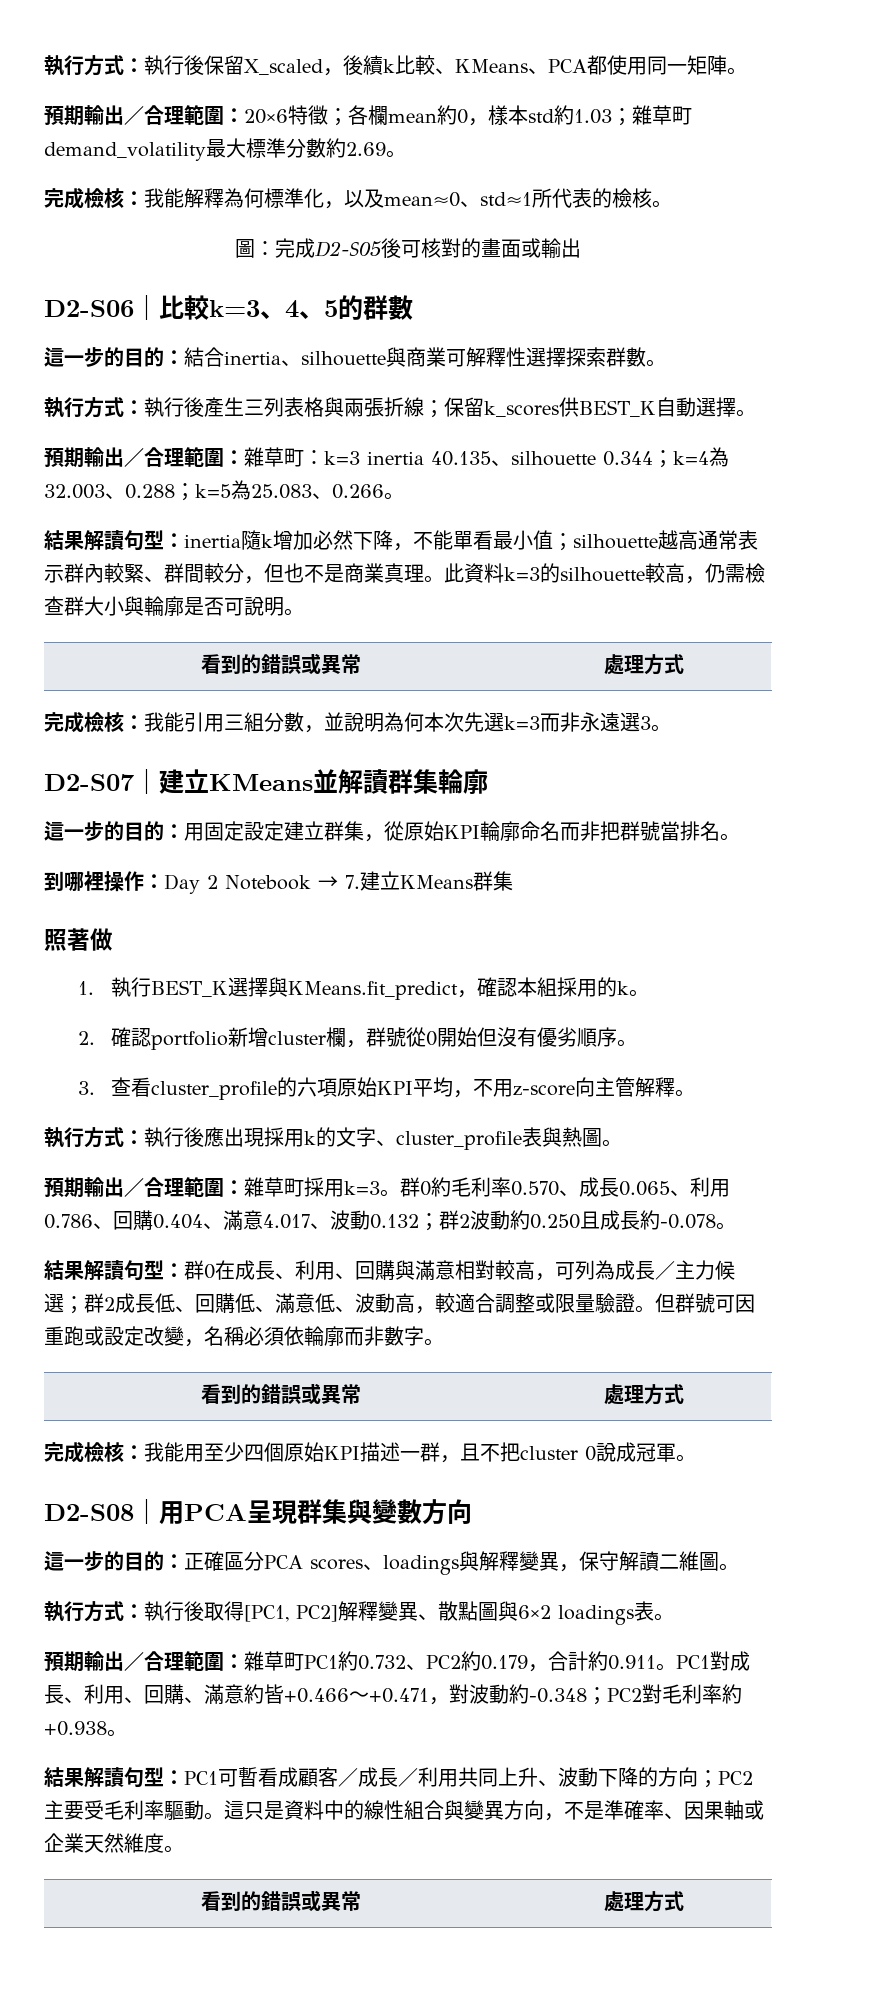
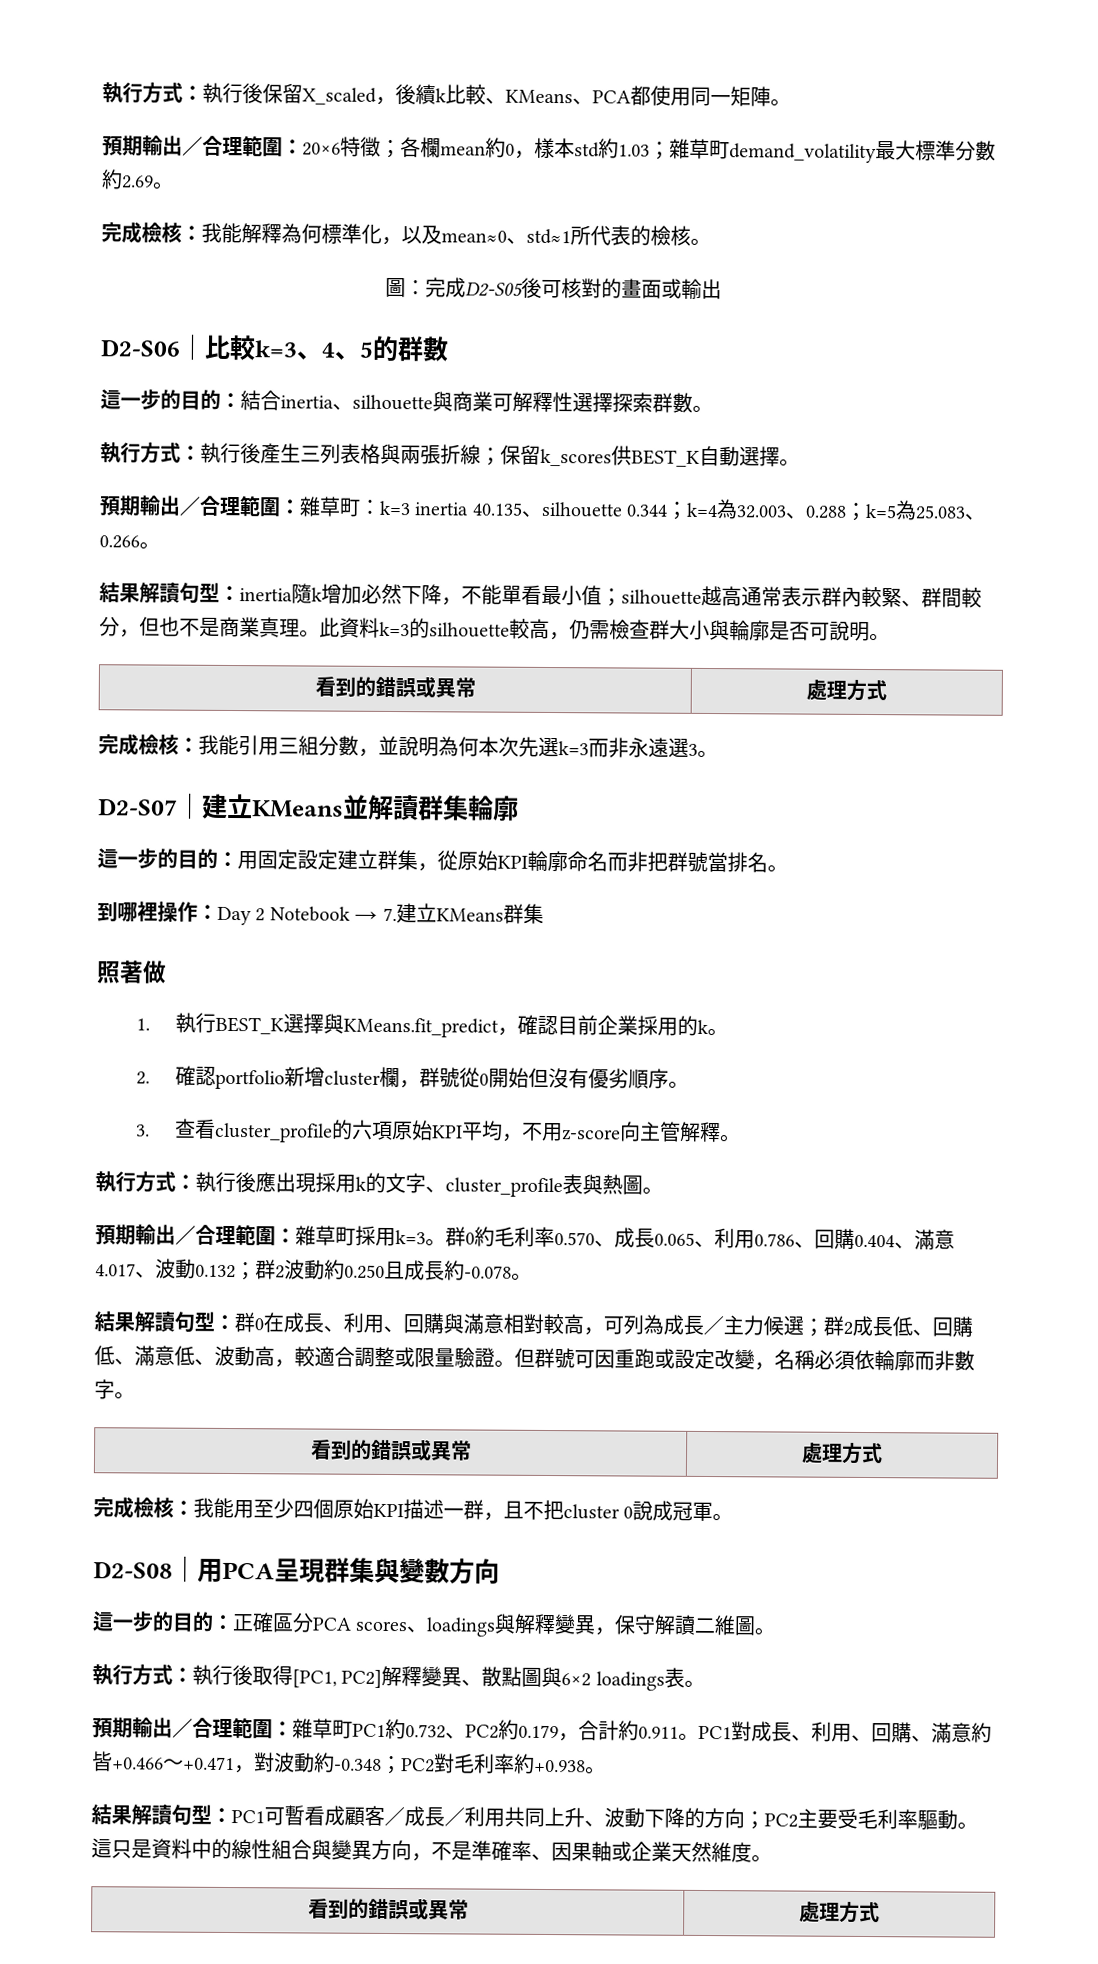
[517,977,558,997] 本組 -> [557,1015,639,1036] 目前企業

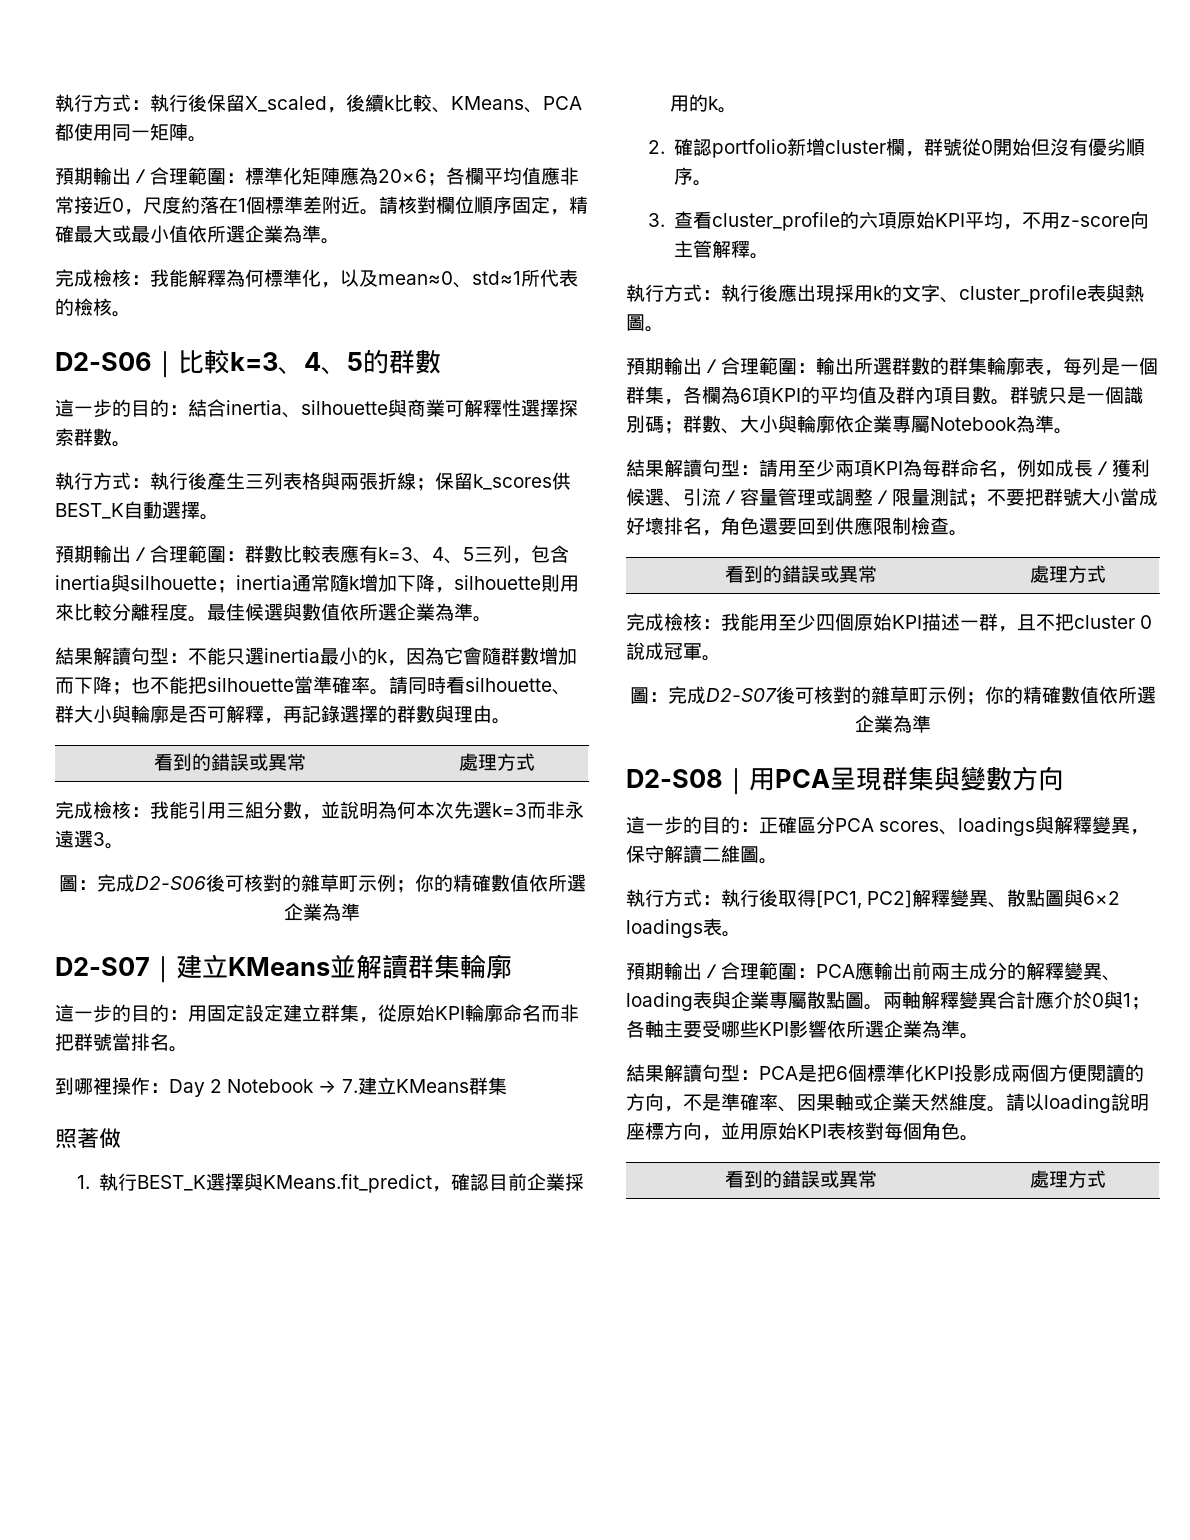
[302,136,996,164] [101,169,154,190] 20×6特徵；各欄mean約0，樣本std約1.03；雜草町demand_volatility最大標準分數約2.69 -> [245,167,579,186] [55,196,588,215] [55,225,321,243] 標準化矩陣應為20×6；各欄平均值應非常接近0，尺度約落在1個標準差附近。請核對欄位順序固定，精確最大或最小值依所選企業為準
[385,277,722,300] // 圖：完成D2-S05後可核對的畫面或輸出 -> (131, 314) none
[299,496,986,521] [99,535,160,550] [99,582,982,608] [99,616,870,642] 雜草町：k=3 inertia 40.135、silhouette 0.344；k=4為32.003、0.288；k=5為25.083、0.266。 // 結果解讀句型：inertia隨k增加必然下降，不能單看最小值；silhouette越高通常表示群內較緊、群間較分，但也不是商業真理。此資料k=3的silhouette較高，仍需檢查群大小與輪廓是否可說明 -> [245,545,569,564] [55,574,579,593] [55,603,492,622] [55,647,577,666] [55,676,571,695] [55,705,492,724] 群數比較表應有k=3、4、5三列，包含inertia與silhouette；inertia通常隨k增加下降，silhouette則用來比較分離程度。最佳候選與數值依所選企業為準。 // 結果解讀句型：不能只選inertia最小的k，因為它會隨群數增加而下降；也不能把silhouette當準確率。請同時看silhouette、群大小與輪廓是否可解釋，再記錄選擇的群數與理由
(718, 754) none -> [58,874,586,893] [284,903,360,921] // 圖：完成D2-S06後可核對的雜草町示例；你的精確數值依所選企業為準
[295,1225,955,1250] [95,1258,532,1281] [94,1311,973,1338] [94,1345,975,1372] [94,1379,115,1400] 雜草町採用k=3。群0約毛利率0.570、成長0.065、利用0.786、回購0.404、滿意4.017、波動0.132；群2波動約0.250且成長約-0.078。 // 結果解讀句型：群0在成長、利用、回購與滿意相對較高，可列為成長／主力候選；群2成長低、回購低、滿意低、波動高，較適合調整或限量驗證。但群號可因重跑或設定改變，名稱必須依輪廓而非數字 -> [816,357,1158,376] [626,386,1143,405] [626,415,1073,434] [626,459,1150,478] [626,488,1158,507] [626,517,949,536] 輸出所選群數的群集輪廓表，每列是一個群集，各欄為6項KPI的平均值及群內項目數。群號只是一個識別碼；群數、大小與輪廓依企業專屬Notebook為準。 // 結果解讀句型：請用至少兩項KPI為每群命名，例如成長／獲利候選、引流／容量管理或調整／限量測試；不要把群號大小當成好壞排名，角色還要回到供應限制檢查
(734, 1517) none -> [630,686,1156,705] [855,715,931,733] // 圖：完成D2-S07後可核對的雜草町示例；你的精確數值依所選企業為準
[292,1718,992,1744] [92,1751,606,1775] [91,1804,978,1831] [91,1838,372,1860] 雜草町PC1約0.732、PC2約0.179，合計約0.911。PC1對成長、利用、回購、滿意約皆+0.466～+0.471，對波動約-0.348；PC2對毛利率約+0.938。 // 結果解讀句型：PC1可暫看成顧客／成長／利用共同上升、波動下降的方向；PC2主要受毛利率驅動。這只是資料中的線性組合與變異 -> [816,962,1121,981] [626,991,1150,1011] [626,1020,979,1039] [626,1064,1144,1082] PCA應輸出前兩主成分的解釋變異、loading表與企業專屬散點圖。兩軸解釋變異合計應介於0與1；各軸主要受哪些KPI影響依所選企業為準。 // 結果解讀句型：PCA是把6個標準化KPI投影成兩個方便閱讀的
(772, 1858) none -> [1006,1093,1149,1113] [626,1122,979,1141] 請以loading說明座標方向，並用原始KPI表核對每個角色。

